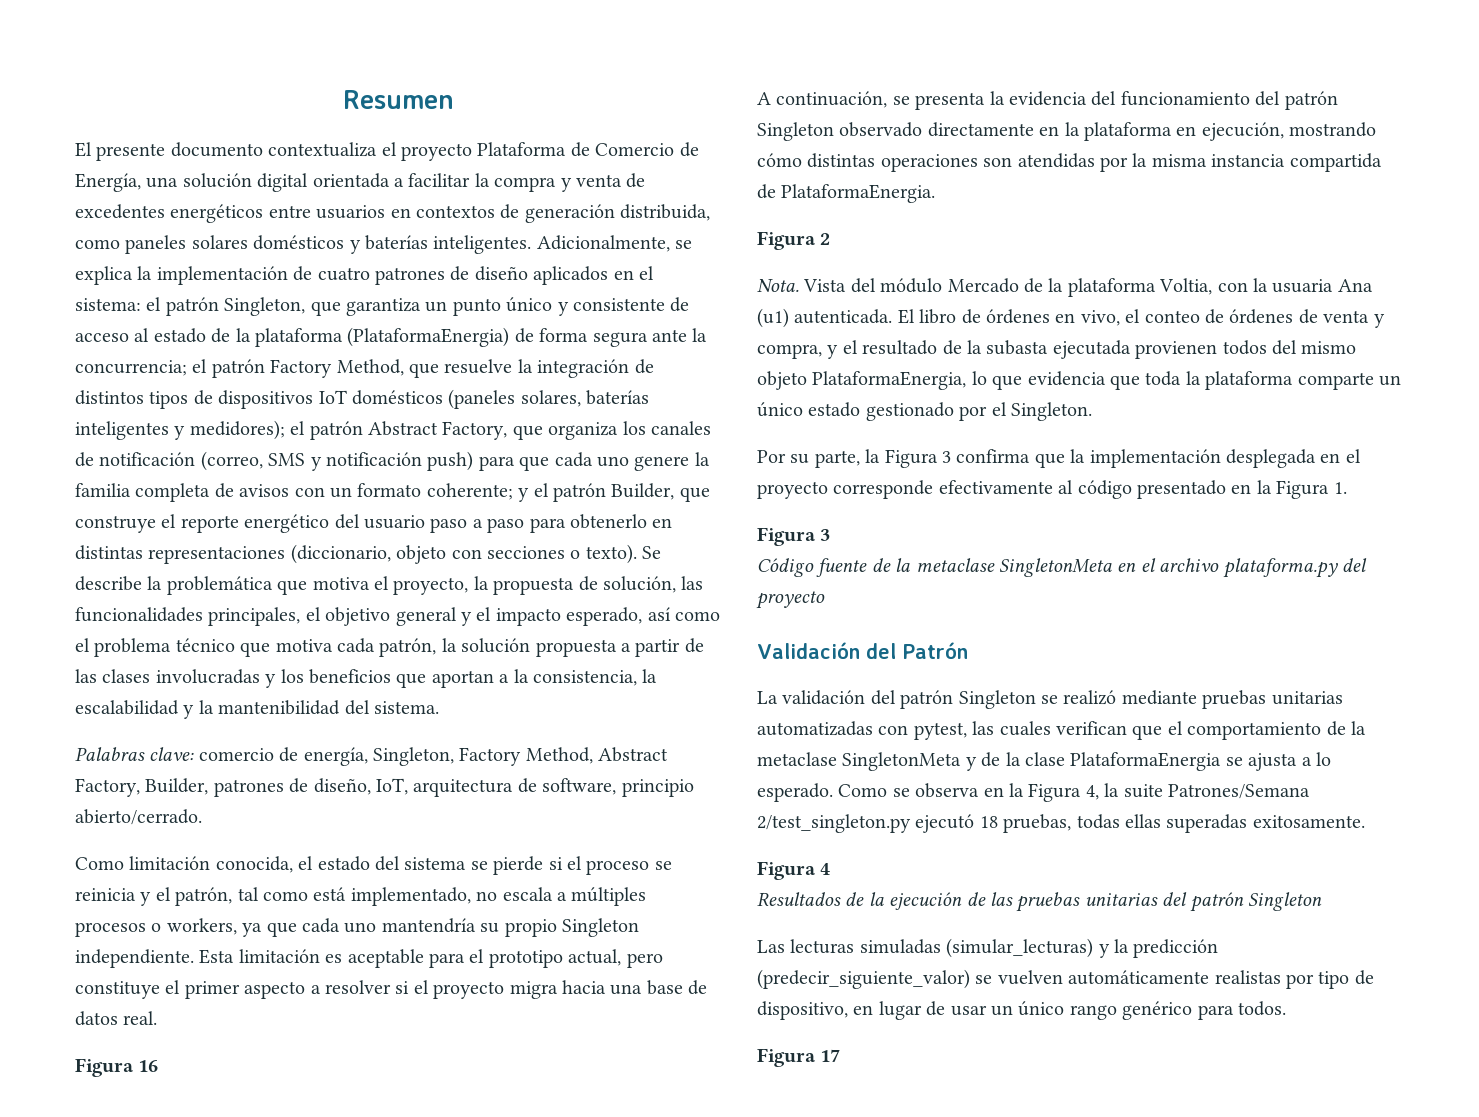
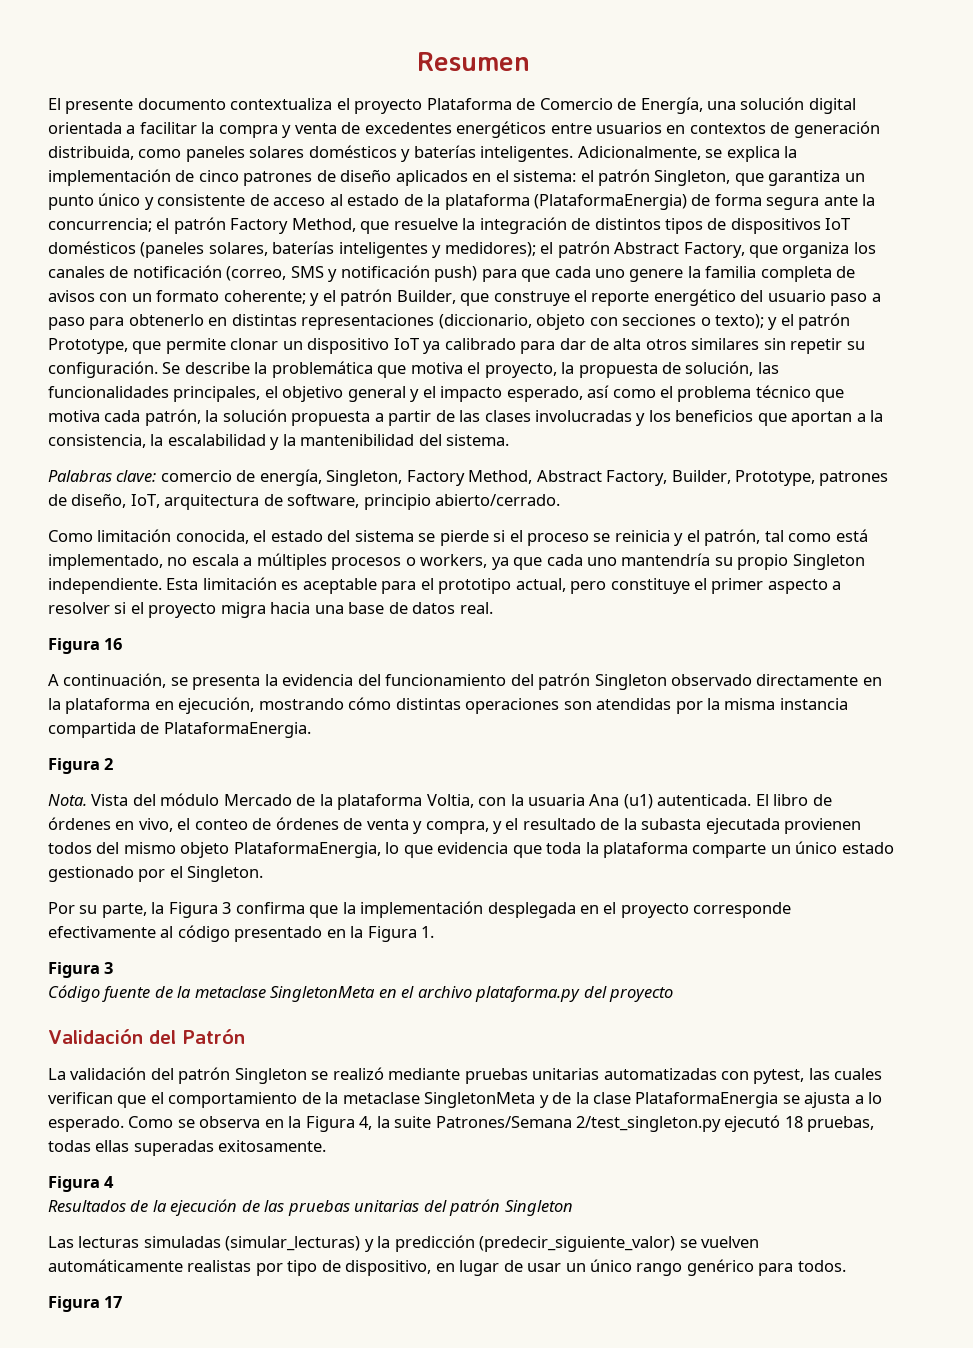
[317,267,370,281] cuatro -> [198,170,239,182] cinco
[585,544,637,564] texto). -> [715,313,851,330] [48,338,865,354] [48,361,158,378] texto); y el patrón Prototype, que permite clonar un dispositivo IoT ya calibrado para dar de alta otros similares sin repetir su configuración.
(209, 786) none -> [735,470,816,486] Prototype,

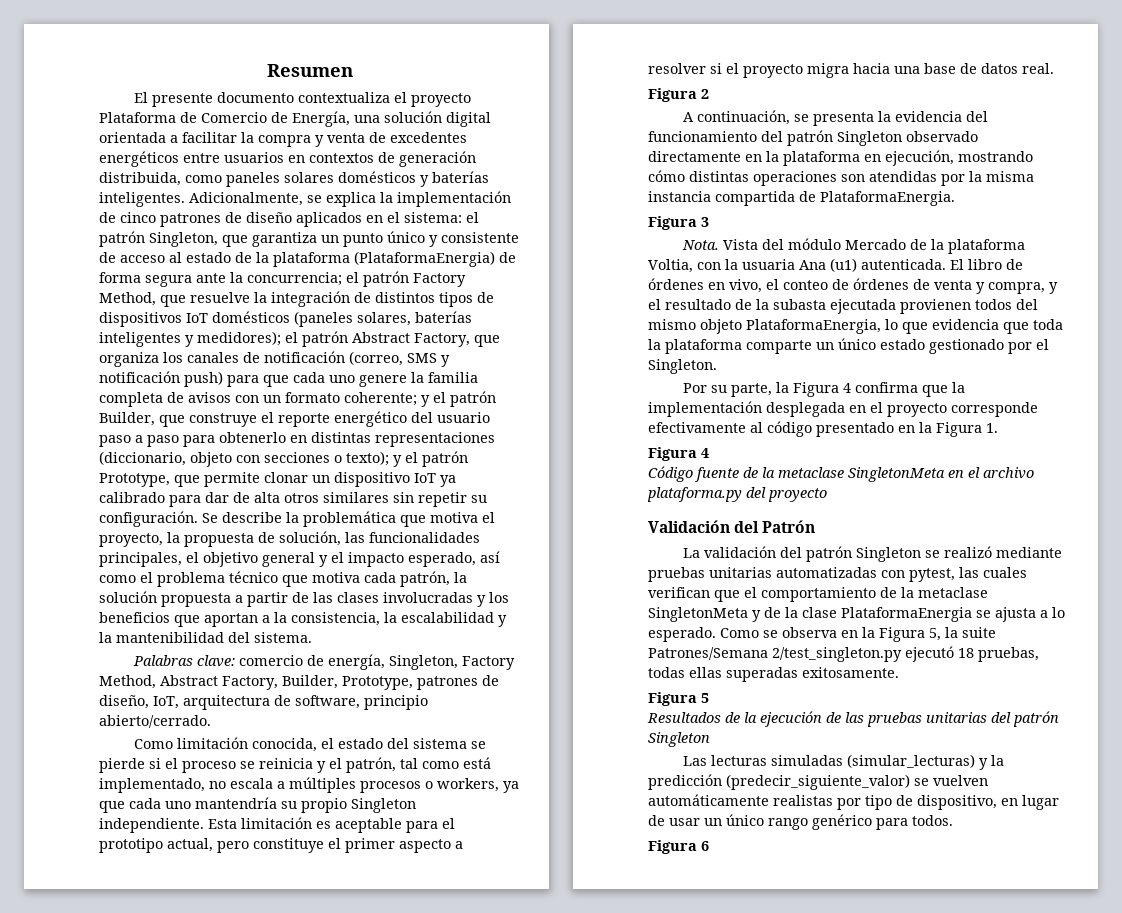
[104,638,123,650] 16 -> [701,89,709,99] 2
[104,758,114,770] 2 -> [701,217,709,227] 3
[222,902,232,914] 3 -> [843,383,852,393] 4
[104,962,114,974] 3 -> [701,448,709,458] 4
[359,1116,373,1130] 4, -> [929,628,941,641] 5,
[104,1176,115,1188] 4 -> [701,693,709,703] 5
[104,1296,123,1308] 17 -> [701,841,709,851] 6

